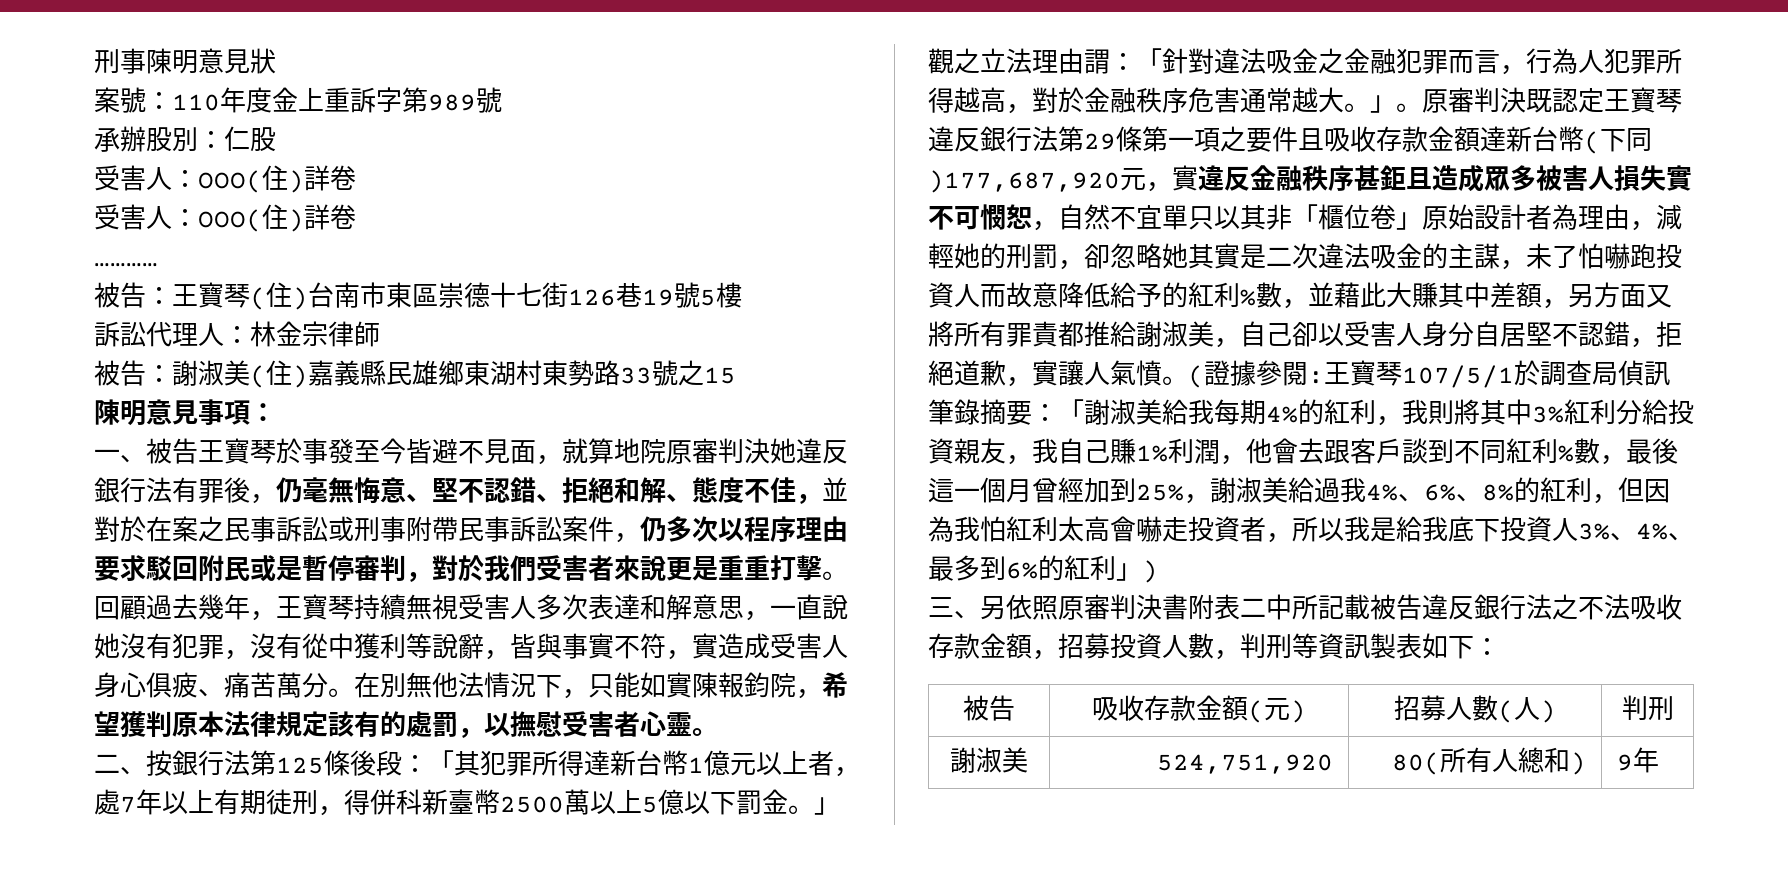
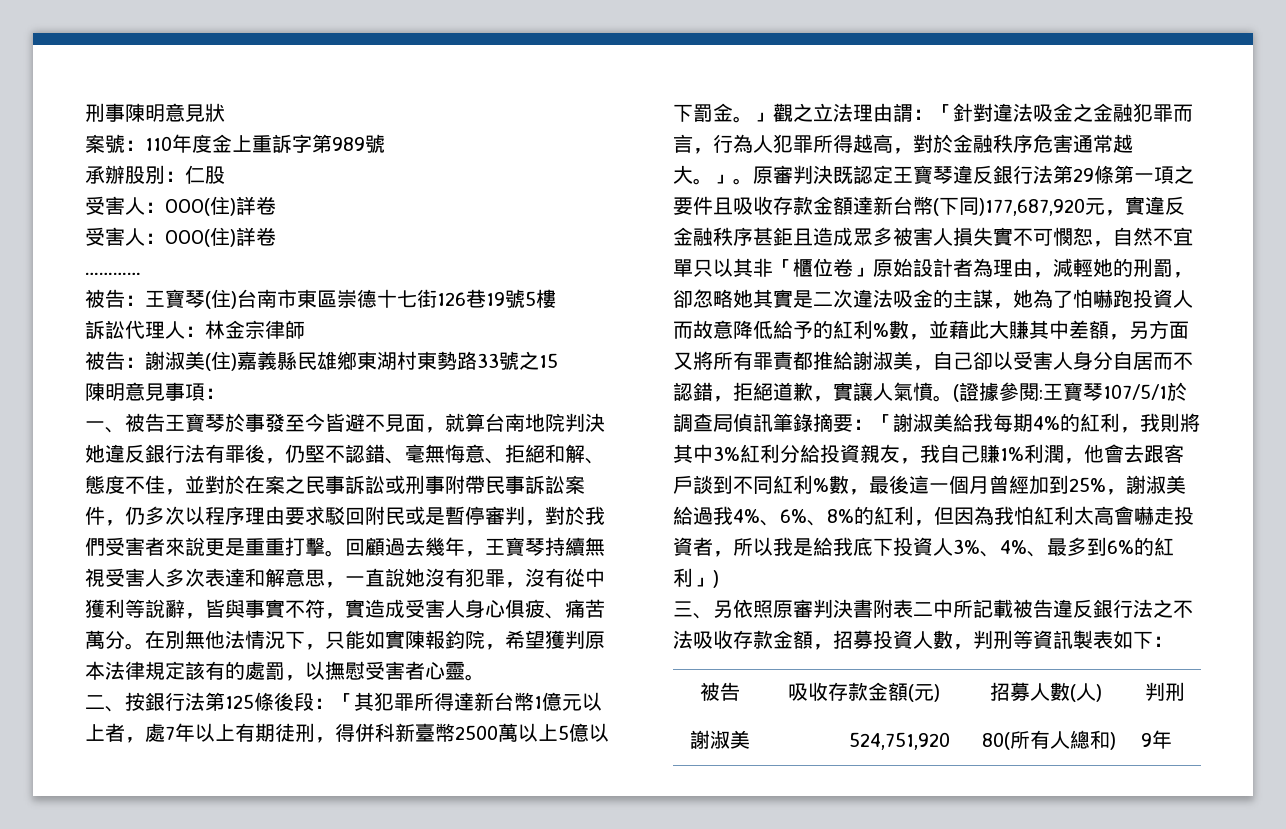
[614,438,718,464] 地院原審 -> [485,413,565,432] 台南地院
[302,477,536,504] 毫無悔意、堅不認錯 -> [305,444,485,464] 堅不認錯、毫無悔意
[1526,243,1552,269] 未 -> [1013,289,1053,308] 她為
[1526,322,1552,346] 堅 -> [1153,352,1173,370] 而

